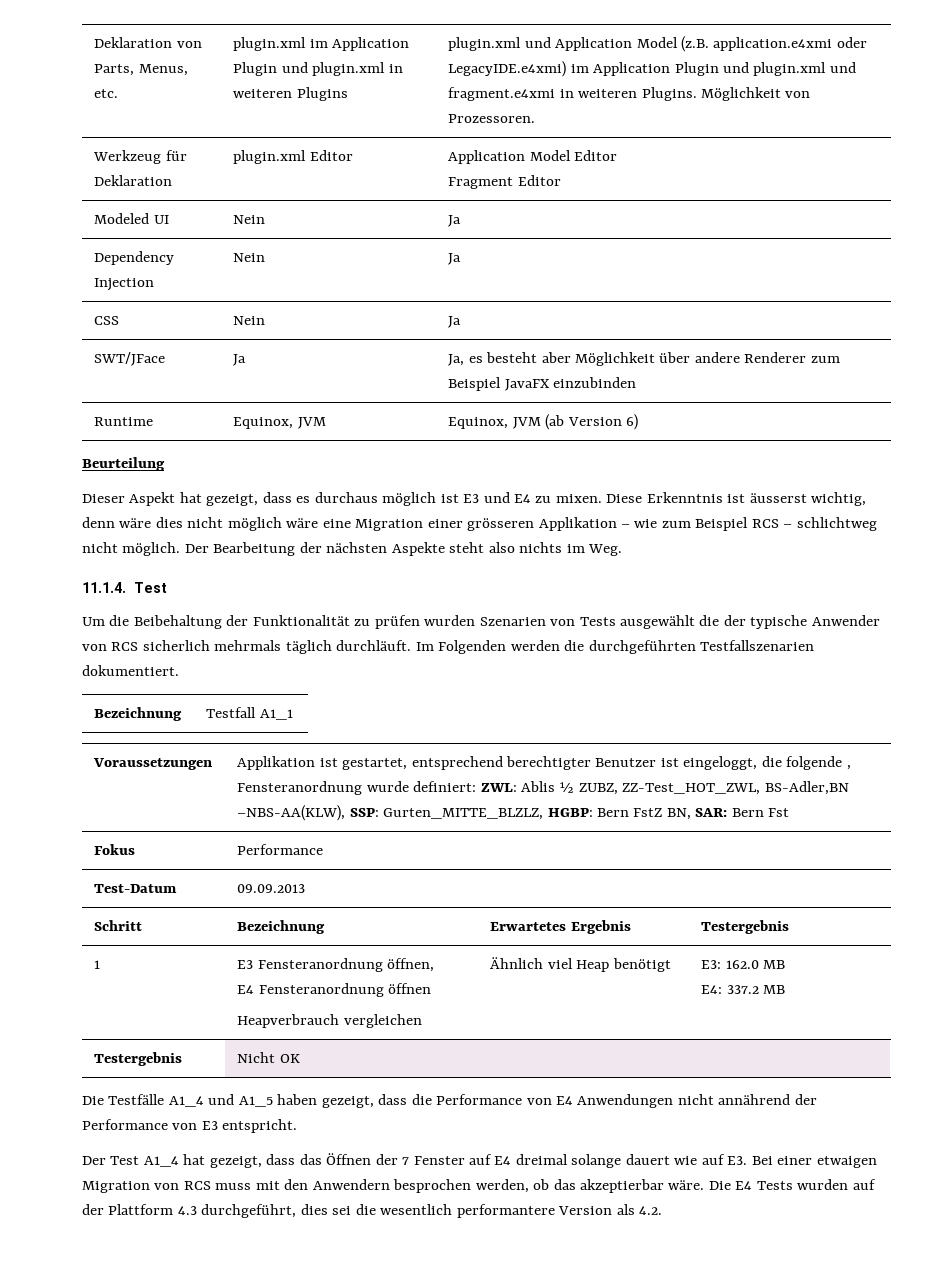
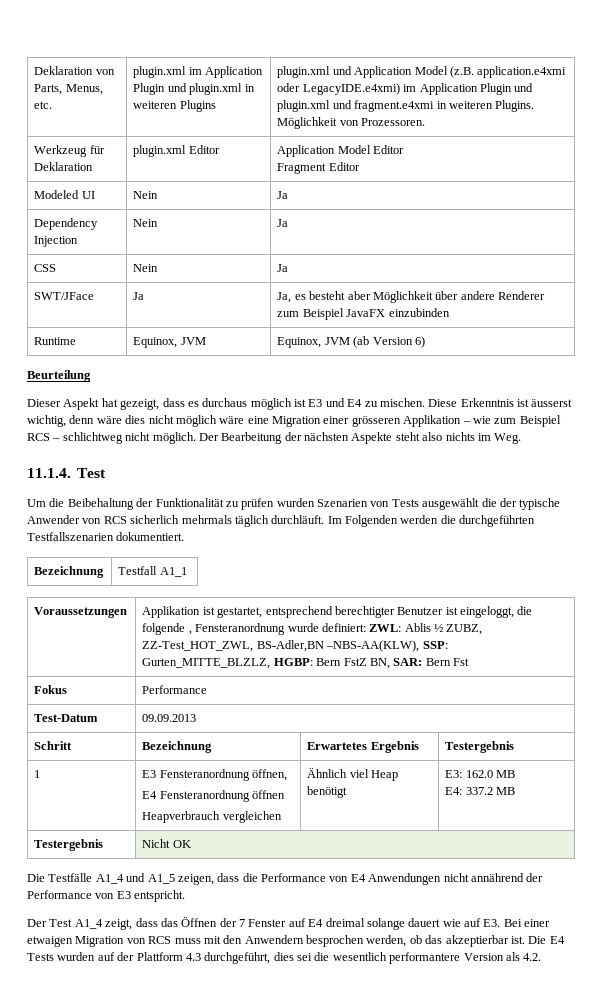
[555,494,602,503] mixen. -> [379,398,425,407] mischen.
[277,1094,374,1108] haben gezeigt, -> [177,874,214,885] zeigen,
[183,1154,262,1168] hat gezeigt, -> [105,919,133,930] zeigt,
[668,1180,705,1190] wäre. -> [510,936,525,944] ist.

